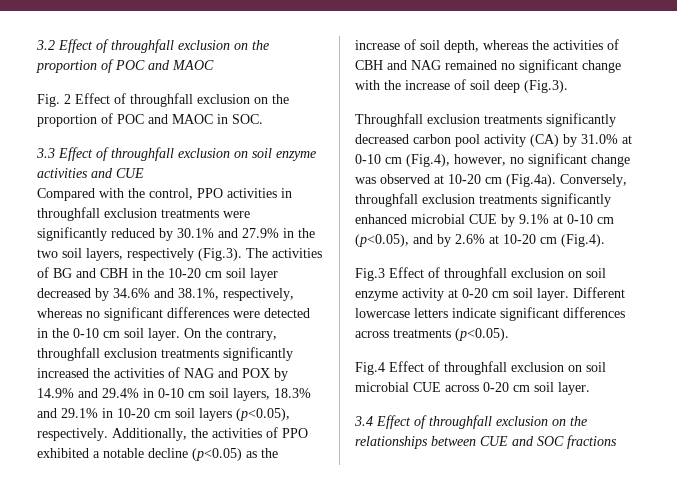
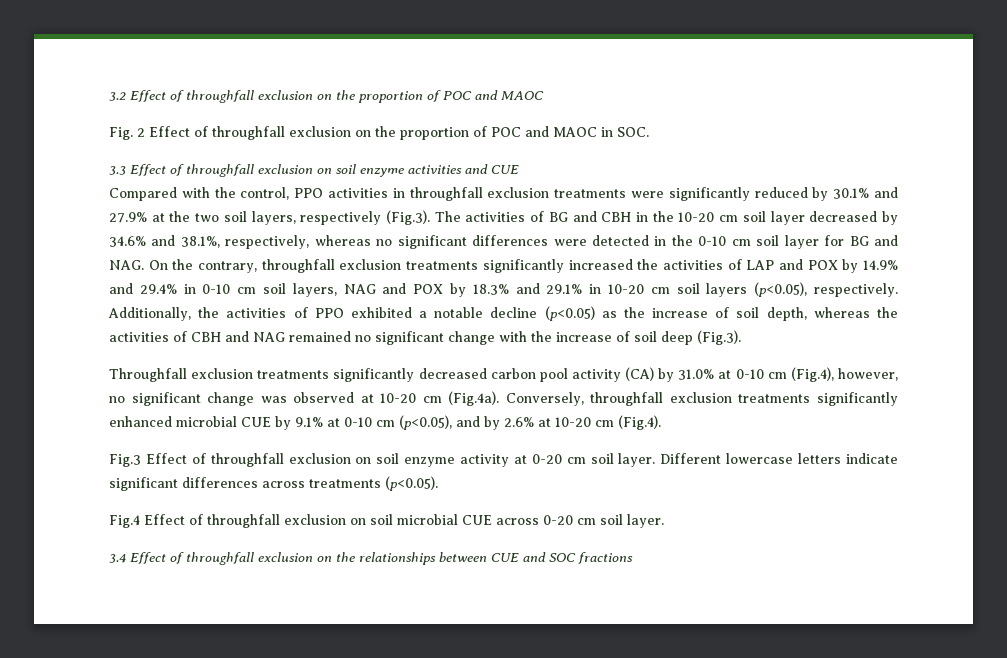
[283,228,294,238] in -> [151,213,165,222] at
[148,328,180,341] layer. -> [784,235,899,249] [109,260,144,270] layer for BG and NAG.
[184,368,214,378] NAG -> [746,260,775,270] LAP
(270, 394) none -> [343,283,467,297] NAG and POX by

